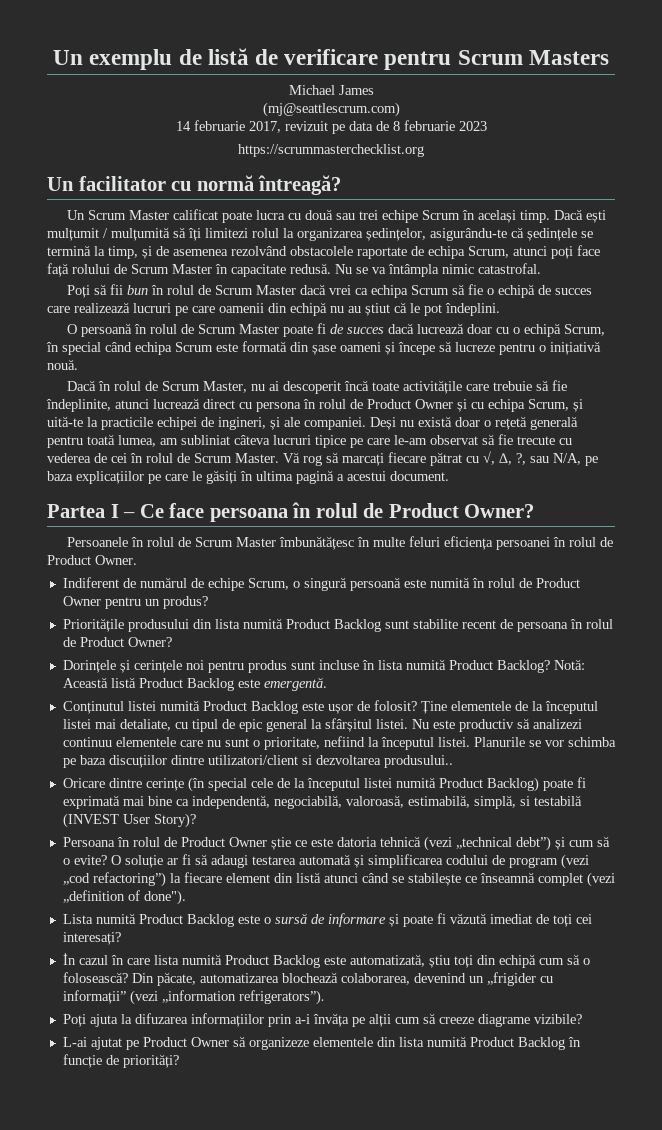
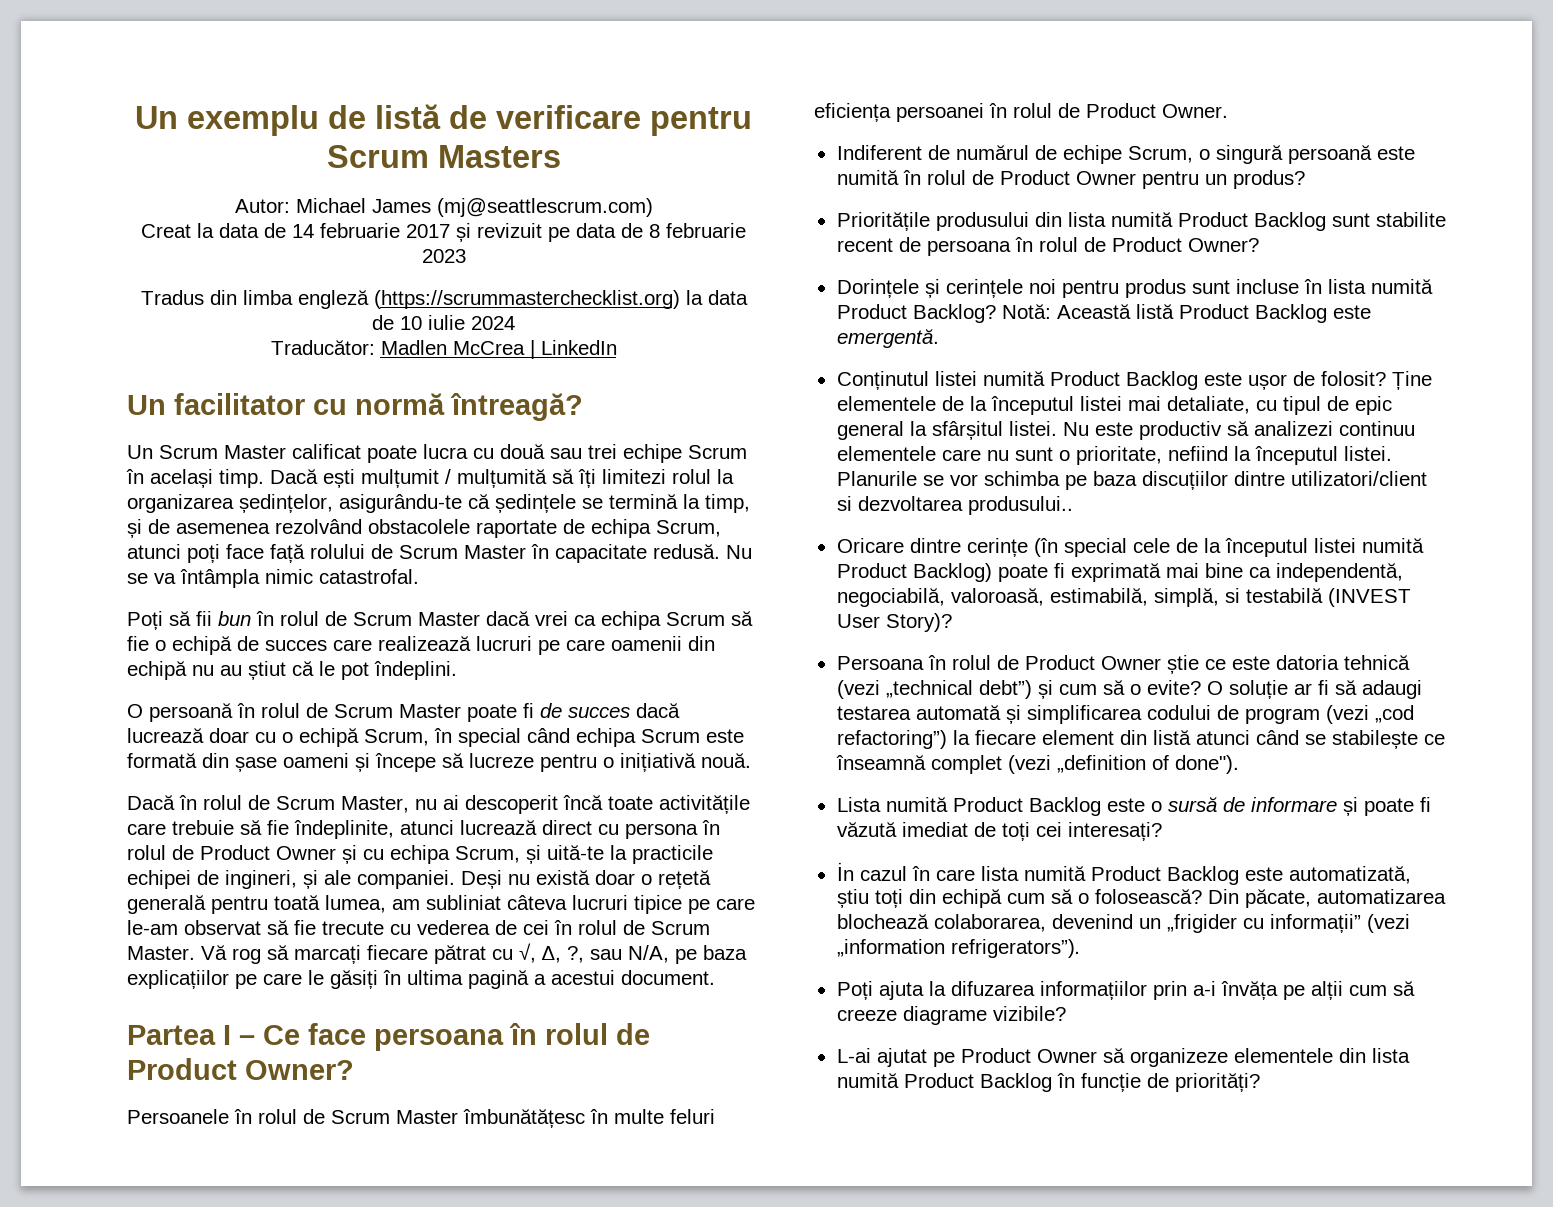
(609, 57) none -> [234,199,290,213] Autor:
(374, 90) // -> (431, 206) none
[175,120,281,133] 14 februarie 2017, -> [141,223,471,242] Creat la data de 14 februarie 2017 și
[238,144,424,157] https://scrummasterchecklist.org -> [140,290,748,309] [372,315,515,330] [270,340,617,359] Tradus din limba engleză (https://scrummasterchecklist.org) la data de 10 iulie 2024 // Traducător: Madlen McCrea | LinkedIn

